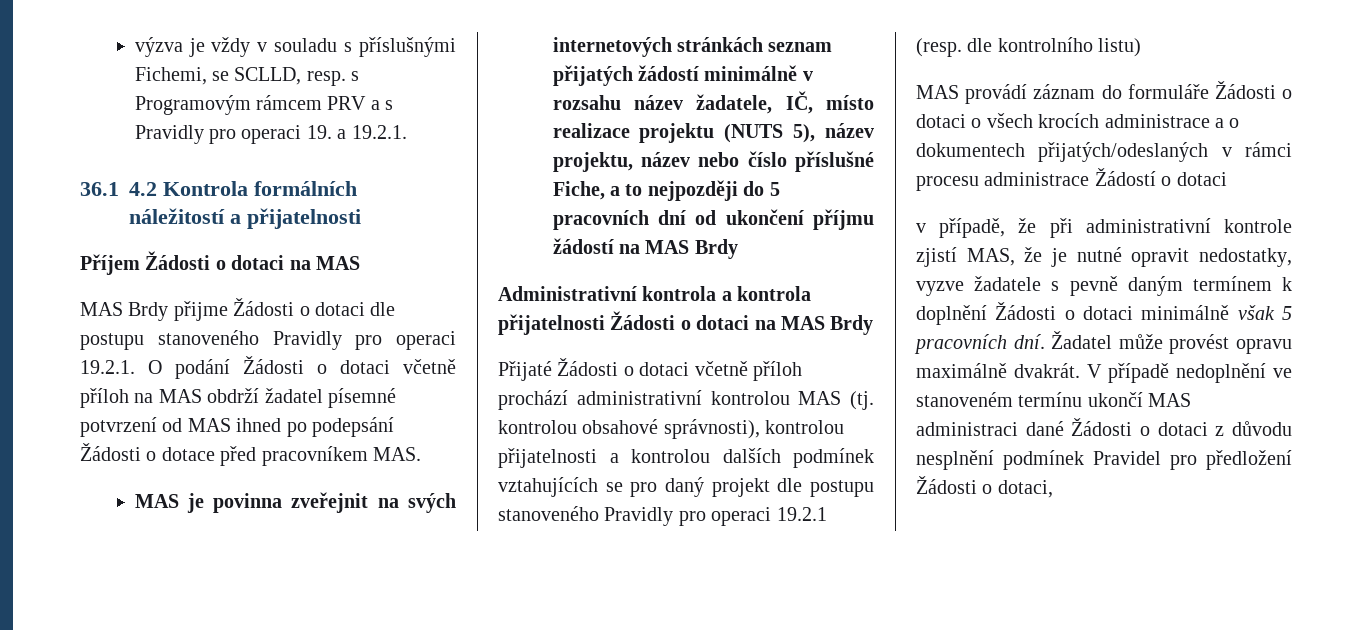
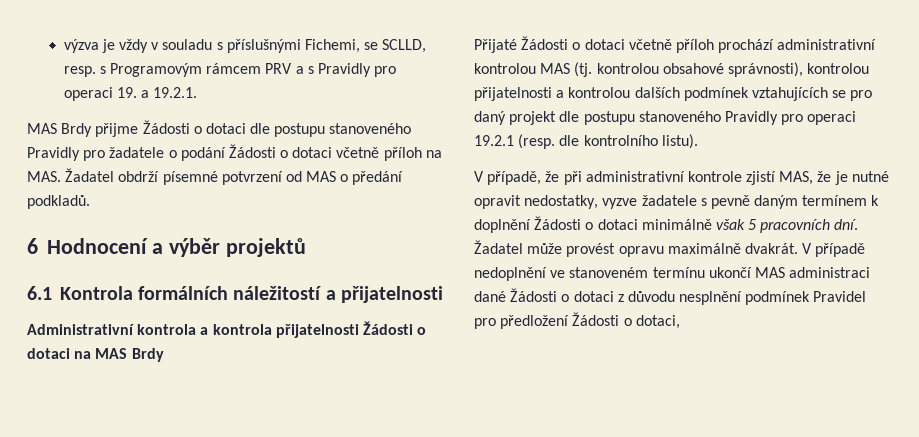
[80,181,357,196] [129,208,361,229] [80,251,360,275] // 36.1 4.2 Kontrola formálních náležitostí a přijatelnosti // Příjem Žádosti o dotaci na MAS -> (198, 92) none
[396,331,456,350] [80,360,162,374] operaci 19.2.1. O -> [109,147,177,158] žadatele o
[158,388,323,403] MAS obdrží žadatel -> [27,168,160,182] MAS. Žadatel obdrží
[236,417,394,437] [80,443,421,466] [134,492,456,513] [552,37,833,57] [552,65,813,86] [552,91,874,114] [552,123,874,143] [552,151,874,172] [552,180,780,201] [552,209,874,230] [552,238,738,259] ihned po podepsání Žádosti o dotace před pracovníkem MAS. // MAS je povinna zveřejnit na svých internetových stránkách seznam přijatých žádostí minimálně v rozsahu název žadatele, IČ, místo realizace projektu (NUTS 5), název projektu, název nebo číslo příslušné Fiche, a to nejpozději do 5 pracovních dní od ukončení příjmu žádostí na MAS Brdy -> [340,171,404,185] [27,195,90,209] [27,238,306,257] [27,286,443,303] o předání podkladů. // 6 Hodnocení a výběr projektů // 6.1 Kontrola formálních náležitostí a přijatelnosti
[1098,38,1142,57] [916,81,1292,104] [916,113,1240,128] [916,142,1292,162] [916,168,1227,191] [916,223,926,233] listu) // MAS provádí záznam do formuláře Žádosti o dotaci o všech krocích administrace a o dokumentech přijatých/odeslaných v rámci procesu administrace Žádostí o dotaci // v -> [661,134,698,149] [474,171,484,182] listu). // V

